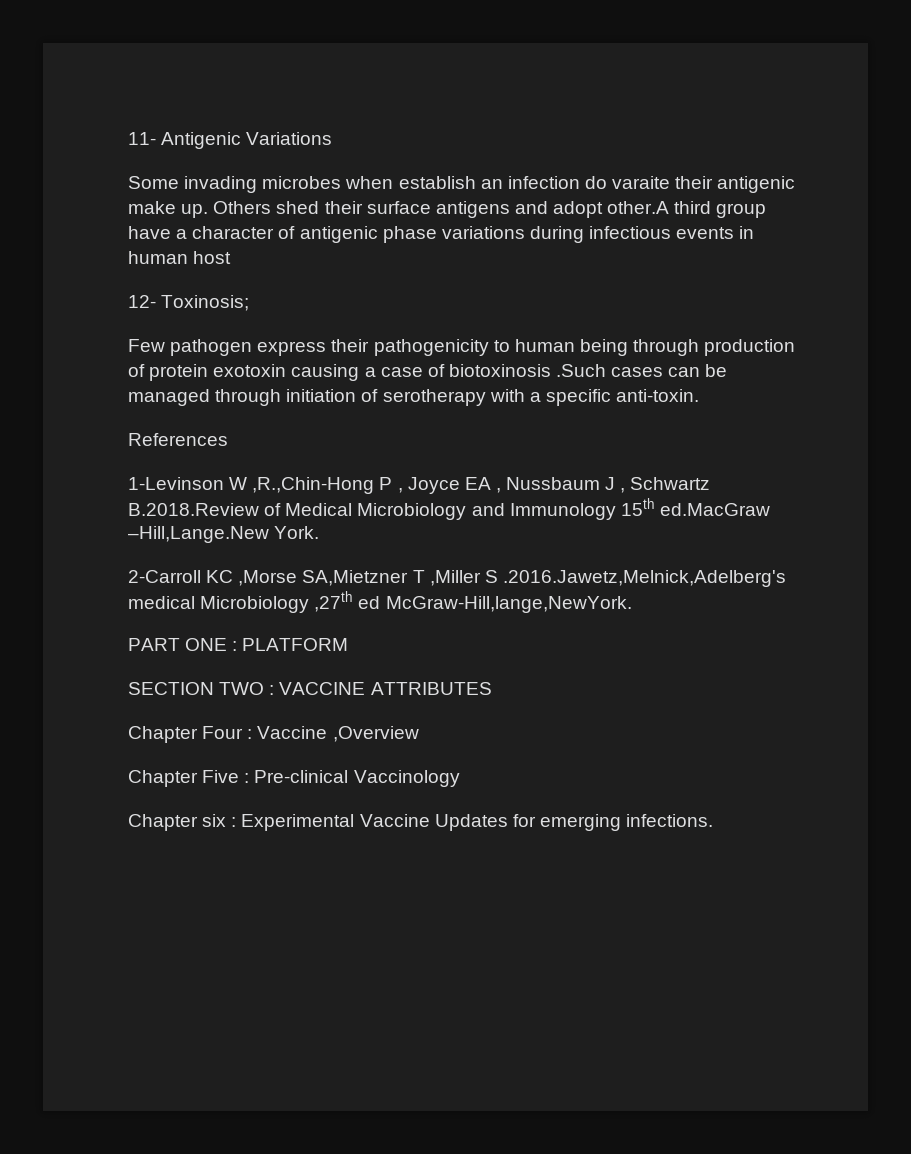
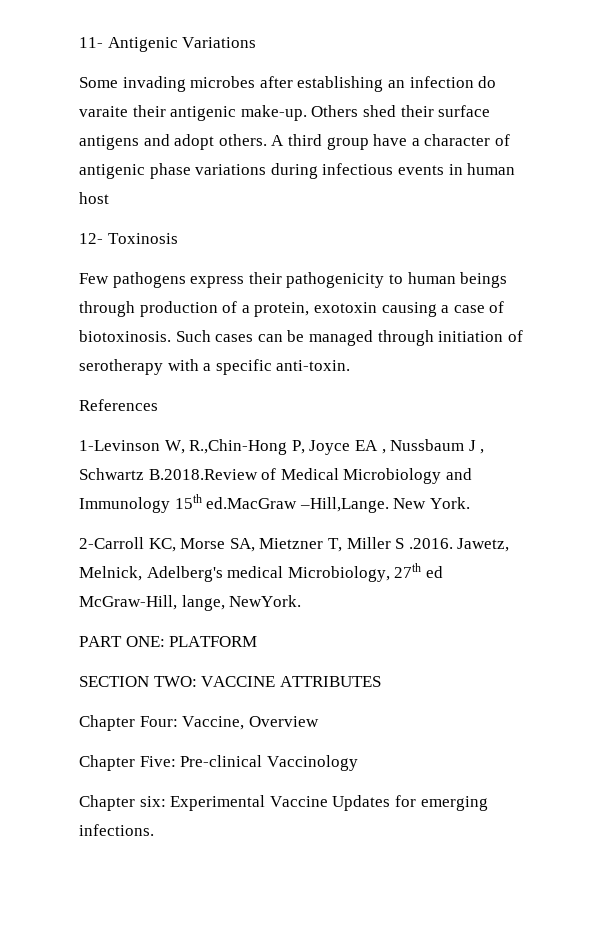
[345,176,476,189] when establish -> [259,76,384,92] after establishing
[128,201,209,218] make up. -> [240,105,307,121] make-up.
[607,201,670,214] other.A -> [218,134,285,146] others. A
[161,295,250,311] Toxinosis; -> [107,233,178,244] Toxinosis
[170,339,253,356] pathogen -> [112,272,186,288] pathogens
[579,339,628,356] being -> [460,272,508,288] beings
[149,364,209,381] protein -> [241,302,310,317] a protein,
[448,364,607,377] biotoxinosis .Such -> [79,330,211,342] biotoxinosis. Such
[229,477,403,494] W ,R.,Chin-Hong P , -> [164,439,305,455] W, R.,Chin-Hong P,
[128,526,269,543] –Hill,Lange.New -> [299,497,427,513] –Hill,Lange. New
[206,570,786,587] [128,591,632,613] KC ,Morse SA,Mietzner T ,Miller S .2016.Jawetz,Melnick,Adelberg's medical Microbiology ,27th ed McGraw-Hill,lange,NewYork. -> [148,537,510,552] [79,563,443,582] [79,595,302,611] KC, Morse SA, Mietzner T, Miller S .2016. Jawetz, Melnick, Adelberg's medical Microbiology, 27th ed McGraw-Hill, lange, NewYork.
[185,638,238,651] ONE : -> [125,636,165,647] ONE:
[219,682,275,695] TWO : -> [153,676,197,687] TWO:
[202,726,419,742] [128,770,250,787] Four : Vaccine ,Overview // Chapter Five : -> [139,716,319,730] [79,755,176,771] Four: Vaccine, Overview // Chapter Five:
[202,814,237,827] six : -> [139,796,166,807] six:

